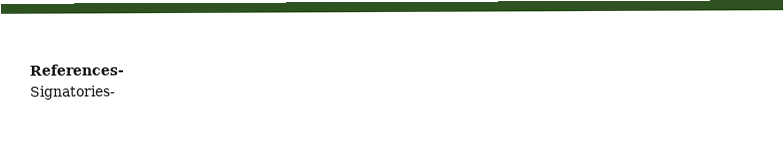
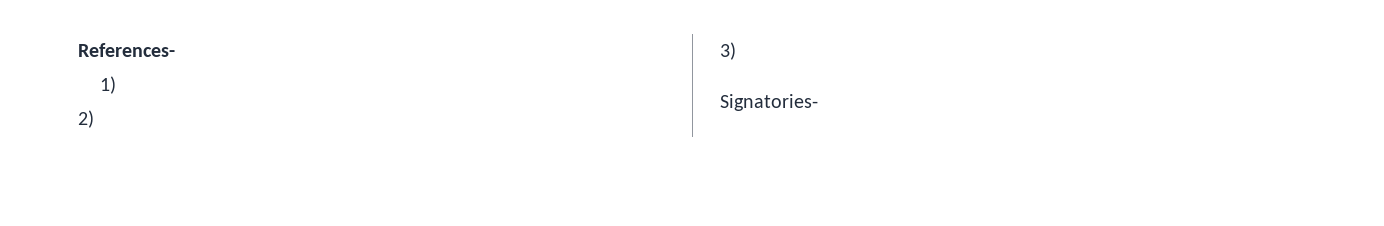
(124, 70) none -> [100,76,117,94] [78,110,94,128] [720,42,736,60] // 1) // 2) // 3)

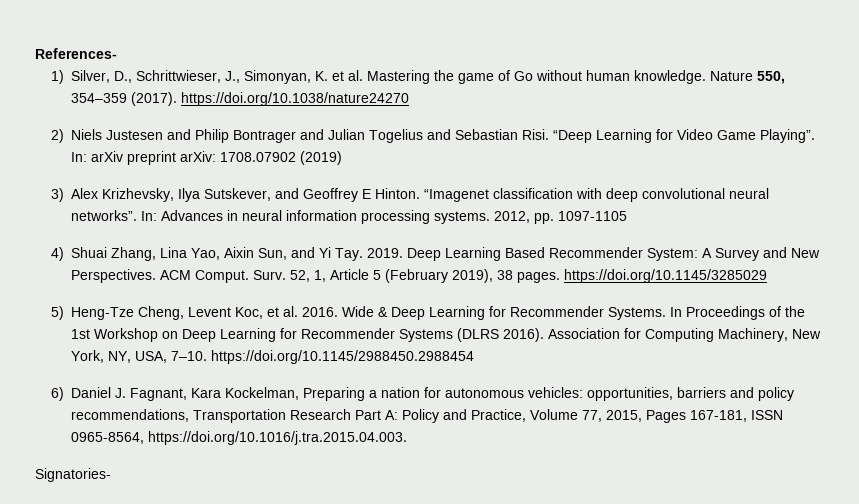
[78,110,94,128] [720,42,736,60] // 2) // 3) -> [70,70,785,84] [70,92,409,106] [50,129,815,143] [70,151,342,165] [50,188,769,202] [70,210,627,224] [50,247,820,261] [70,269,767,283] [50,306,805,320] [70,328,821,342] [70,350,474,364] [50,387,794,401] [70,409,783,423] [70,431,407,445] Silver, D., Schrittwieser, J., Simonyan, K. et al. Mastering the game of Go without human knowledge. Nature 550, 354–359 (2017). https://doi.org/10.1038/nature24270 // 2) Niels Justesen and Philip Bontrager and Julian Togelius and Sebastian Risi. “Deep Learning for Video Game Playing”. In: arXiv preprint arXiv: 1708.07902 (2019) // 3) Alex Krizhevsky, Ilya Sutskever, and Geoffrey E Hinton. “Imagenet classification with deep convolutional neural networks”. In: Advances in neural information processing systems. 2012, pp. 1097-1105 // 4) Shuai Zhang, Lina Yao, Aixin Sun, and Yi Tay. 2019. Deep Learning Based Recommender System: A Survey and New Perspectives. ACM Comput. Surv. 52, 1, Article 5 (February 2019), 38 pages. https://doi.org/10.1145/3285029 // 5) Heng-Tze Cheng, Levent Koc, et al. 2016. Wide & Deep Learning for Recommender Systems. In Proceedings of the 1st Workshop on Deep Learning for Recommender Systems (DLRS 2016). Association for Computing Machinery, New York, NY, USA, 7–10. https://doi.org/10.1145/2988450.2988454 // 6) Daniel J. Fagnant, Kara Kockelman, Preparing a nation for autonomous vehicles: opportunities, barriers and policy recommendations, Transportation Research Part A: Policy and Practice, Volume 77, 2015, Pages 167-181, ISSN 0965-8564, https://doi.org/10.1016/j.tra.2015.04.003.

